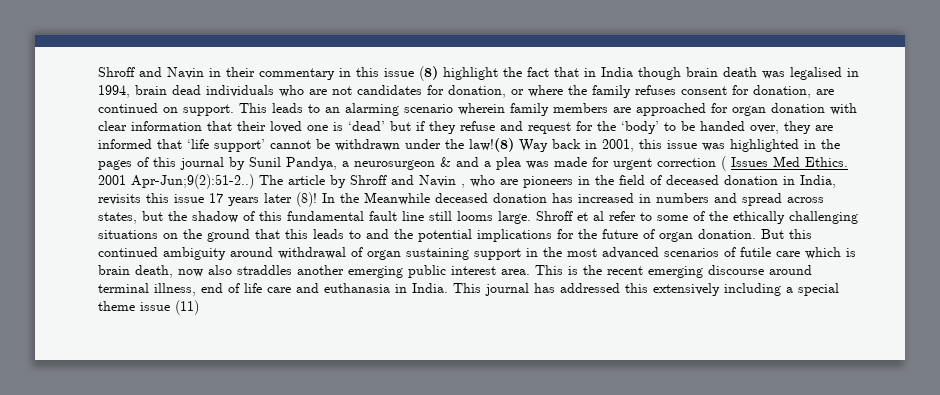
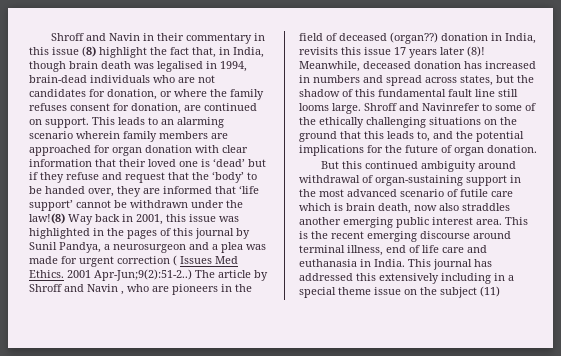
[554,67,633,77] that in India -> [192,47,264,58] that, in India,
[135,85,201,95] brain dead -> [29,75,87,83] brain-dead
[576,121,593,131] for -> [168,172,189,180] that
[440,157,451,167] & -> (186, 248) none
(719, 180) none -> [390,32,438,44] (organ??)
[322,192,430,205] In the Meanwhile -> [299,61,360,72] Meanwhile,
[577,211,636,221] et al refer -> [399,103,480,111] and Navinrefer
[349,230,361,239] to -> [417,131,430,142] to,
(756, 234) none -> (537, 149) //
[367,248,469,260] organ sustaining -> [375,175,463,186] organ-sustaining
[664,248,719,257] scenarios -> [400,189,444,197] scenario
(781, 289) none -> [494,273,505,281] in
(170, 306) none -> [404,287,477,298] on the subject

